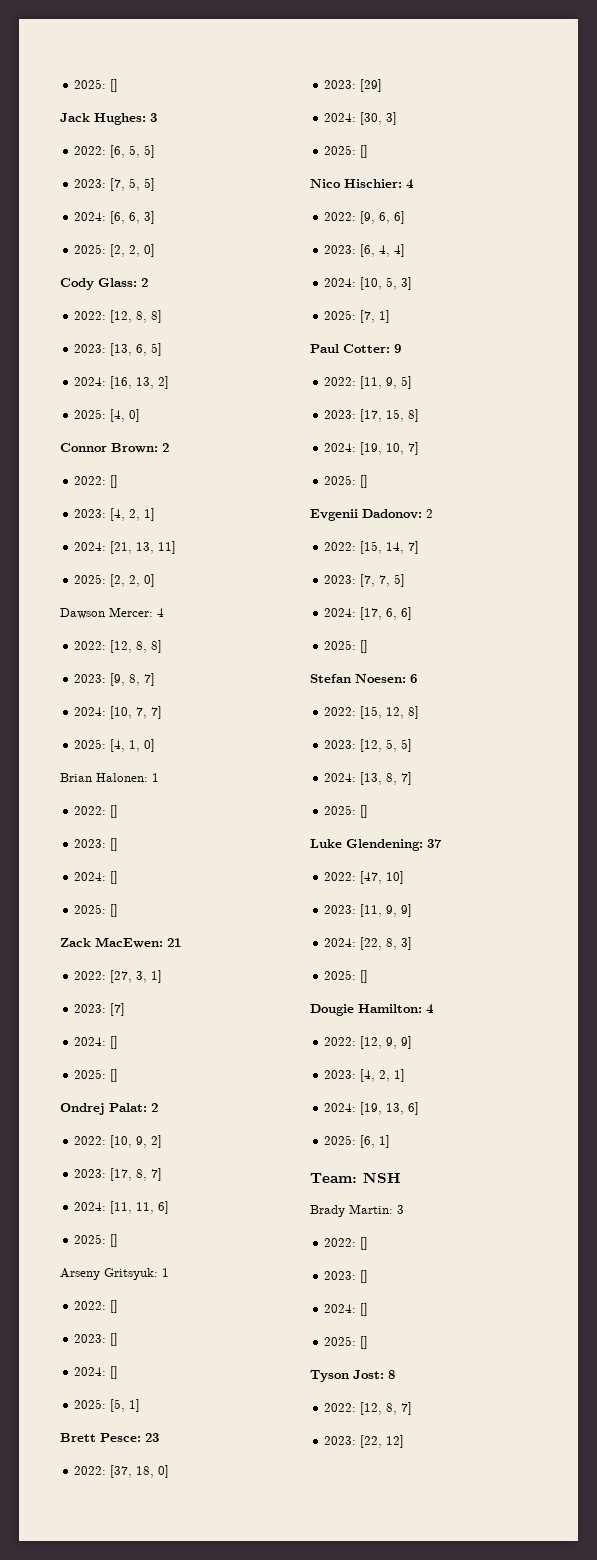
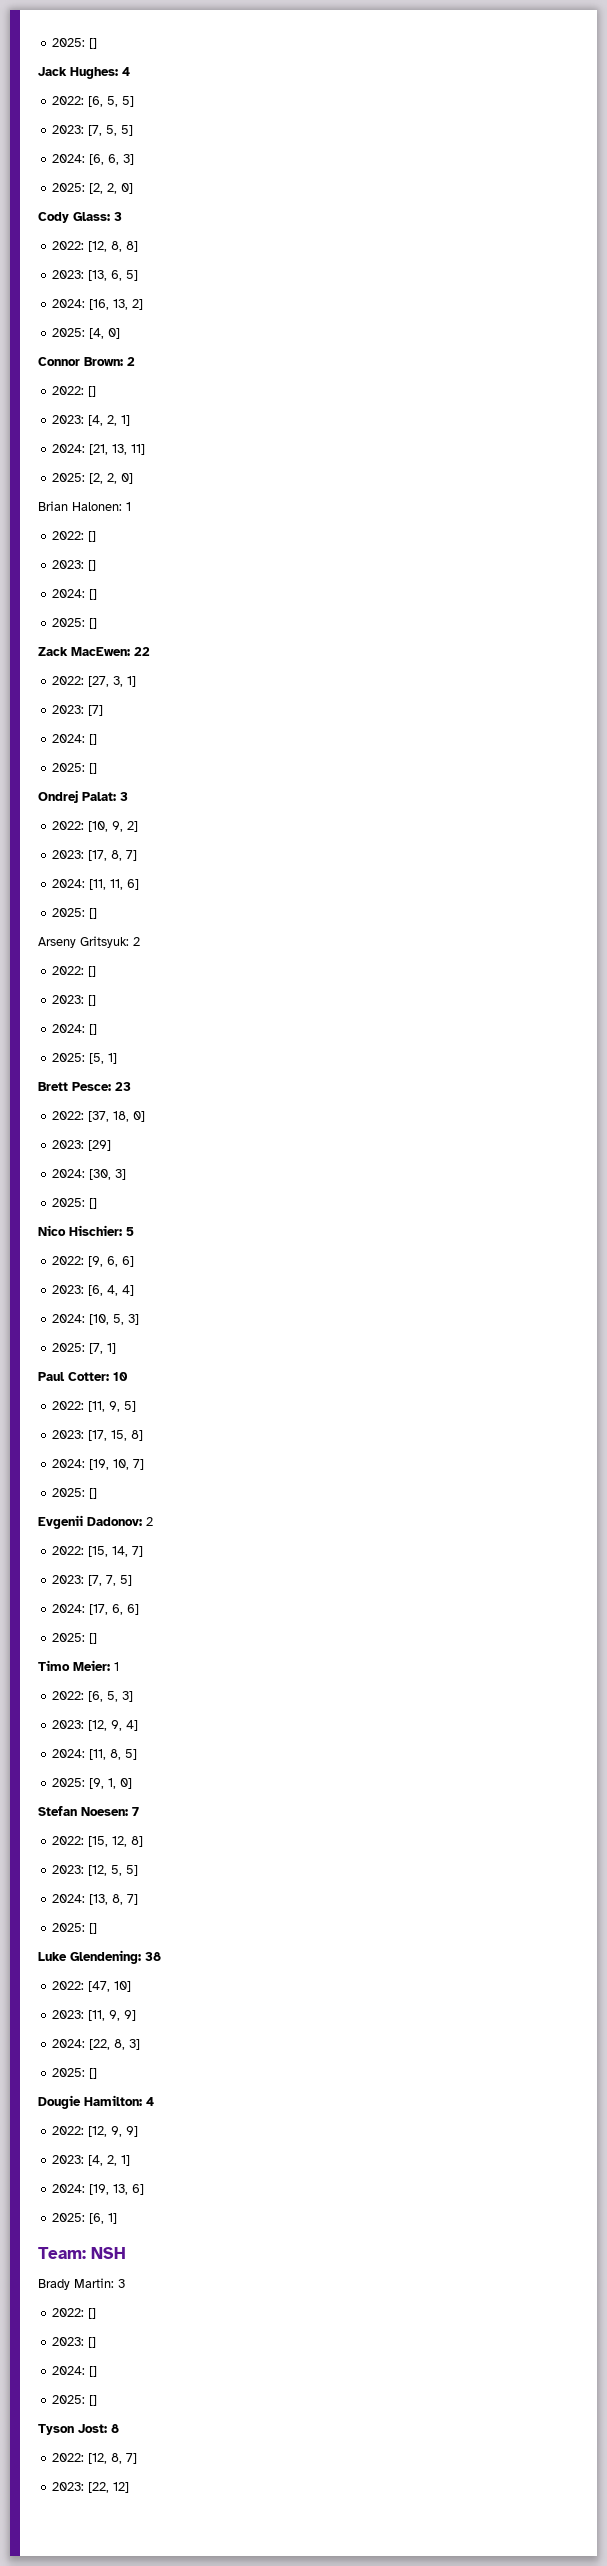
[150,113,157,122] 3 -> [122,67,130,76] 4
[141,278,148,287] 2 -> [114,212,122,221] 3
[60,607,164,619] [74,640,163,653] [74,673,156,686] [74,706,163,719] [74,739,156,752] // Dawson Mercer: 4 // 2022: [12, 8, 8] // 2023: [9, 8, 7] // 2024: [10, 7, 7] // 2025: [4, 1, 0] -> (134, 478) none
[167,938,181,947] 21 -> [134,647,150,656] 22
[151,1103,158,1112] 2 -> [120,792,128,801] 3
[162,1268,169,1277] 1 -> [133,937,140,946] 2
[406,179,414,189] 4 -> [126,1227,134,1236] 5
[394,344,401,353] 9 -> [113,1372,128,1381] 10
(369, 646) none -> [38,1660,119,1671] [52,1691,134,1702] [52,1720,139,1731] [52,1749,138,1760] [52,1778,133,1789] // Timo Meier: 1 // 2022: [6, 5, 3] // 2023: [12, 9, 4] // 2024: [11, 8, 5] // 2025: [9, 1, 0]
[410,674,417,683] 6 -> [132,1807,139,1816] 7
[427,839,442,848] 37 -> [145,1952,161,1961] 38

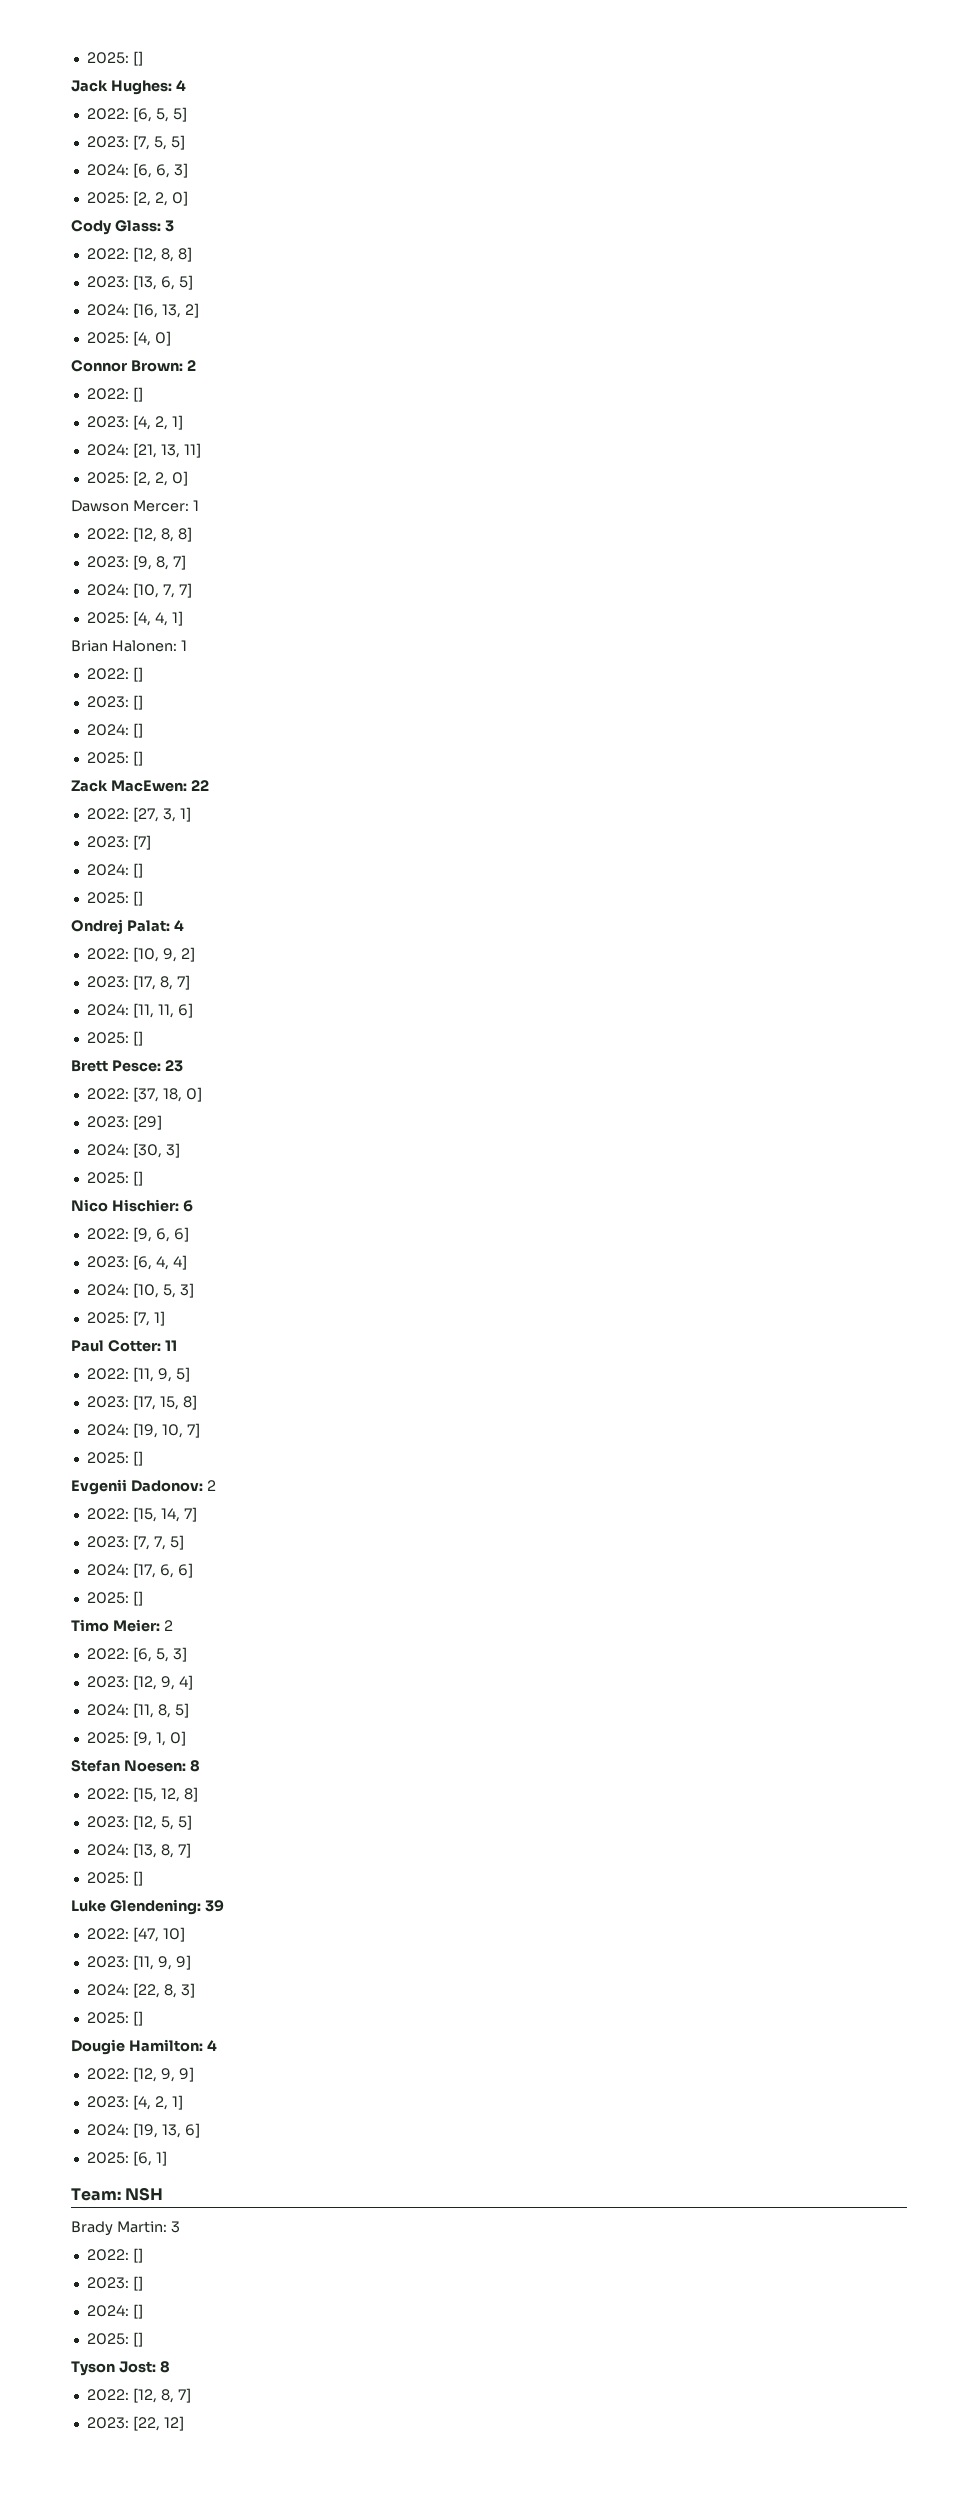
(134, 478) none -> [71,500,199,512] [86,527,192,542] [86,555,186,570] [86,583,192,598] [86,611,183,626] // Dawson Mercer: 1 // 2022: [12, 8, 8] // 2023: [9, 8, 7] // 2024: [10, 7, 7] // 2025: [4, 4, 1]
[120,792,128,801] 3 -> [173,920,184,931] 4
[38,936,140,948] [52,966,97,977] [52,995,97,1006] [52,1024,98,1035] [52,1053,118,1064] // Arseny Gritsyuk: 2 // 2022: [] // 2023: [] // 2024: [] // 2025: [5, 1] -> (143, 1038) none
[126,1227,134,1236] 5 -> [182,1200,193,1212] 6
[113,1372,128,1381] 10 -> [164,1340,177,1351] 11
[114,1662,119,1671] 1 -> [163,1620,173,1631] 2
[132,1807,139,1816] 7 -> [189,1760,200,1772] 8
[145,1952,161,1961] 38 -> [204,1900,224,1912] 39

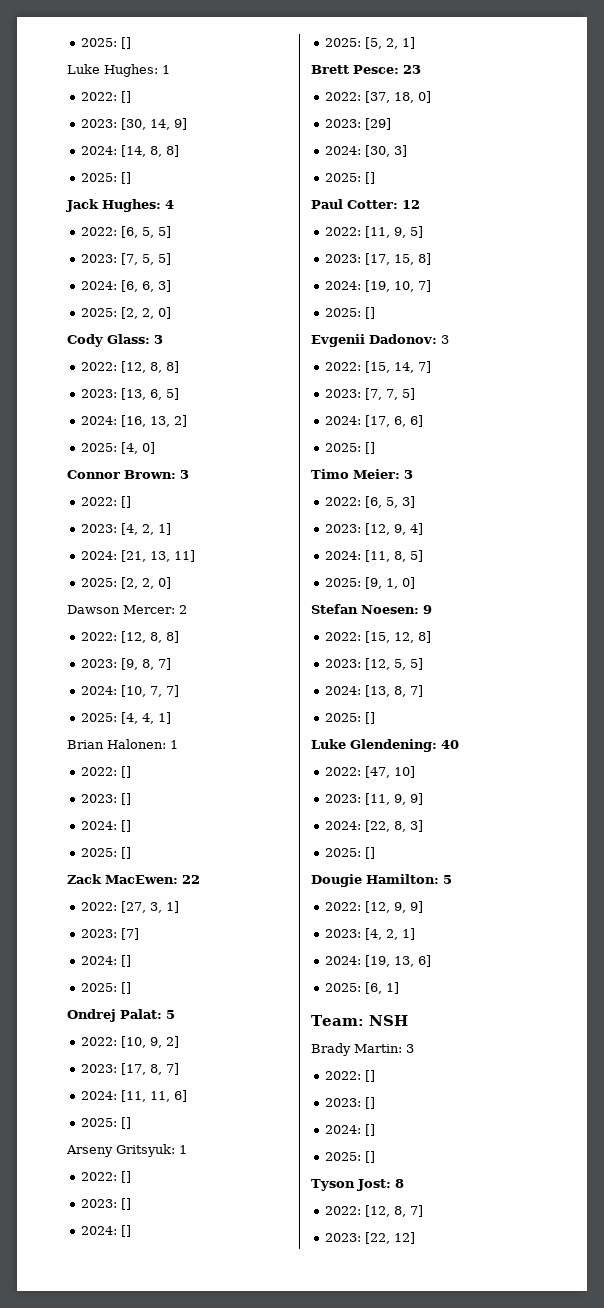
[86,51,143,66] 2025: [] -> [80,37,131,49] [67,64,170,77] [80,91,131,103] [80,118,187,130] [80,145,179,157] [80,172,131,184] 2025: [] // Luke Hughes: 1 // 2022: [] // 2023: [30, 14, 9] // 2024: [14, 8, 8] // 2025: []
[186,360,196,371] 2 -> [180,470,189,479] 3
[192,500,199,511] 1 -> [179,605,187,614] 2
[173,920,184,931] 4 -> [166,1010,175,1019] 5
(143, 1038) none -> [66,1144,187,1157] [80,1171,131,1183] [80,1198,131,1210] [80,1225,131,1237] [324,37,415,49] // Arseny Gritsyuk: 1 // 2022: [] // 2023: [] // 2024: [] // 2025: [5, 2, 1]
[71,1199,193,1212] [86,1227,189,1242] [86,1255,187,1270] [86,1283,194,1298] [86,1311,165,1326] // Nico Hischier: 6 // 2022: [9, 6, 6] // 2023: [6, 4, 4] // 2024: [10, 5, 3] // 2025: [7, 1] -> (375, 178) none
[164,1340,177,1351] 11 -> [402,200,420,209] 12
[206,1480,216,1491] 2 -> [441,335,449,344] 3
[163,1620,173,1631] 2 -> [404,470,413,479] 3
[189,1760,200,1772] 8 -> [423,605,432,614] 9
[204,1900,224,1912] 39 -> [441,740,459,749] 40
[206,2040,217,2051] 4 -> [443,875,452,884] 5

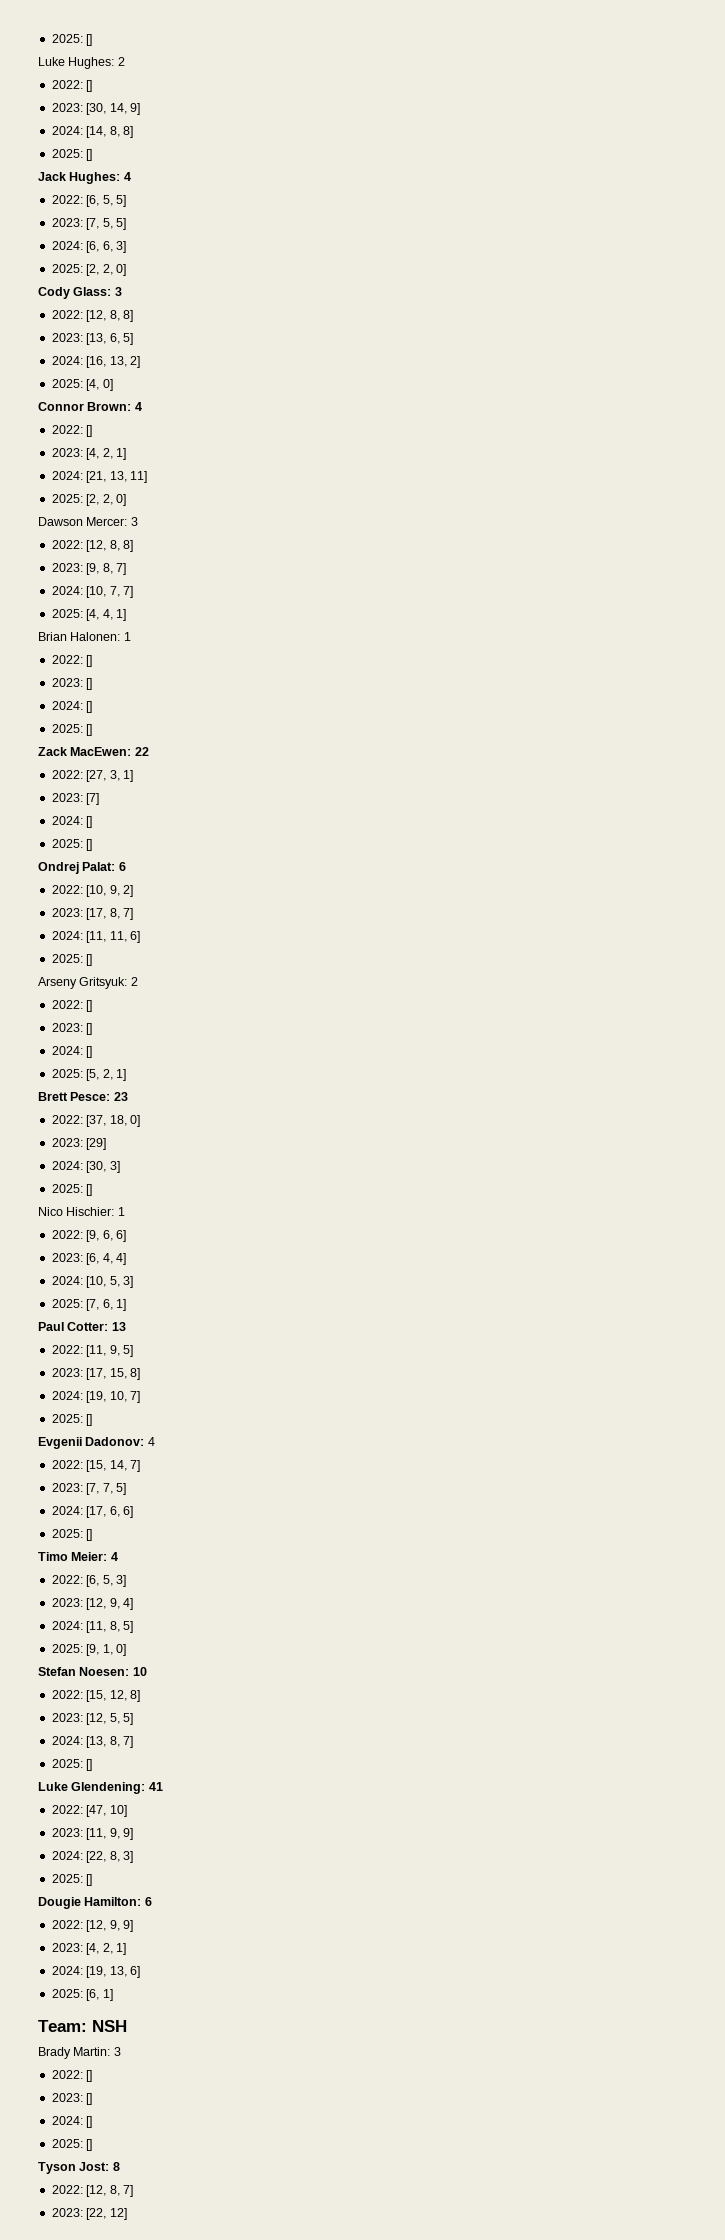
[162,65,170,74] 1 -> [117,57,125,66] 2
[180,470,189,479] 3 -> [134,402,142,411] 4
[179,605,187,614] 2 -> [130,517,138,526] 3
[166,1010,175,1019] 5 -> [118,862,126,871] 6
[179,1145,187,1154] 1 -> [130,977,138,986] 2
(375, 178) none -> [38,1207,125,1216] [51,1230,126,1242] [51,1253,126,1265] [51,1276,133,1288] [51,1299,126,1311] // Nico Hischier: 1 // 2022: [9, 6, 6] // 2023: [6, 4, 4] // 2024: [10, 5, 3] // 2025: [7, 6, 1]
[402,200,420,209] 12 -> [111,1322,126,1331] 13
[441,335,449,344] 3 -> [147,1437,155,1446] 4
[404,470,413,479] 3 -> [110,1552,118,1561] 4
[423,605,432,614] 9 -> [132,1667,147,1676] 10
[441,740,459,749] 40 -> [148,1782,163,1791] 41
[443,875,452,884] 5 -> [144,1897,152,1906] 6

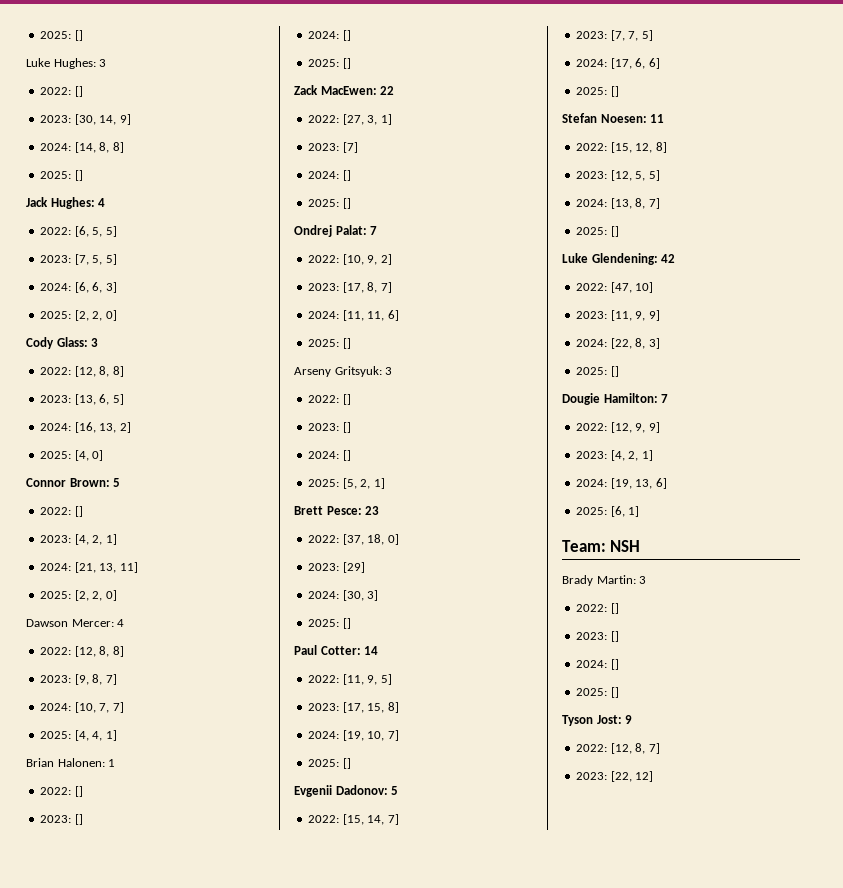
[117,57,125,66] 2 -> [99,59,107,67] 3
[134,402,142,411] 4 -> [113,478,121,487] 5
[130,517,138,526] 3 -> [117,619,125,627] 4
[118,862,126,871] 6 -> [370,226,378,235] 7
[130,977,138,986] 2 -> [385,367,393,375] 3
[38,1207,125,1216] [51,1230,126,1242] [51,1253,126,1265] [51,1276,133,1288] [51,1299,126,1311] // Nico Hischier: 1 // 2022: [9, 6, 6] // 2023: [6, 4, 4] // 2024: [10, 5, 3] // 2025: [7, 6, 1] -> (351, 623) none
[111,1322,126,1331] 13 -> [364,646,379,655] 14
[147,1437,155,1446] 4 -> [391,786,399,795] 5
[38,1552,118,1561] [51,1575,126,1587] [51,1598,133,1610] [51,1621,133,1633] [51,1644,126,1656] // Timo Meier: 4 // 2022: [6, 5, 3] // 2023: [12, 9, 4] // 2024: [11, 8, 5] // 2025: [9, 1, 0] -> (619, 91) none
[132,1667,147,1676] 10 -> [650,114,665,123] 11
[148,1782,163,1791] 41 -> [661,254,676,263] 42
[144,1897,152,1906] 6 -> [661,394,669,403] 7
[112,2162,120,2171] 8 -> [625,715,633,724] 9

